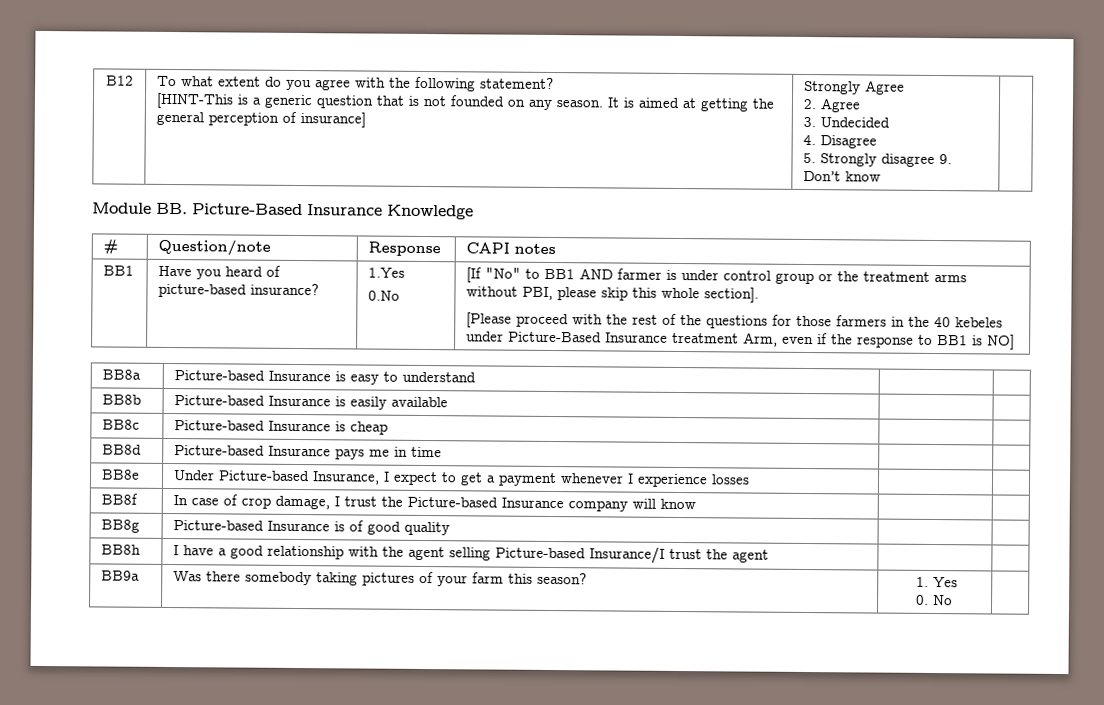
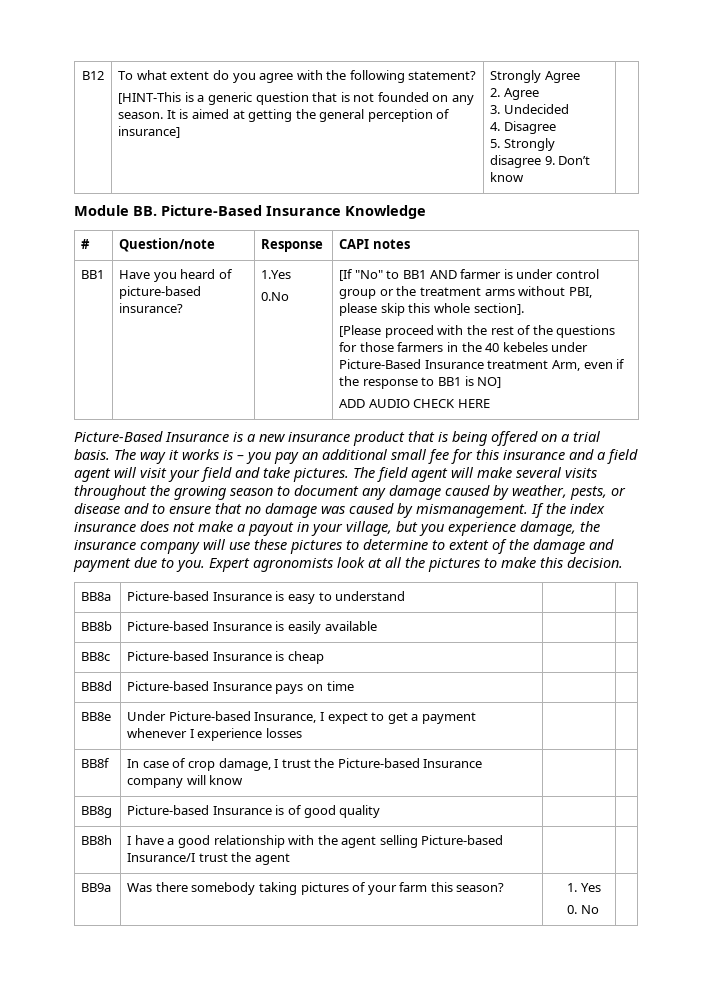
(1016, 342) none -> [339,399,490,408] [74,431,601,446] [74,449,638,464] [74,467,597,482] [74,485,626,500] [74,503,605,518] [74,521,600,536] [74,539,614,554] [73,557,623,572] // ADD AUDIO CHECK HERE // Picture-Based Insurance is a new insurance product that is being offered on a trial basis. The way it works is – you pay an additional small fee for this insurance and a field agent will visit your field and take pictures. The field agent will make several visits throughout the growing season to document any damage caused by weather, pests, or disease and to ensure that no damage was caused by mismanagement. If the index insurance does not make a payout in your village, but you experience damage, the insurance company will use these pictures to determine to extent of the damage and payment due to you. Expert agronomists look at all the pictures to make this decision.
[369,446,409,457] me in -> [306,684,323,691] on

